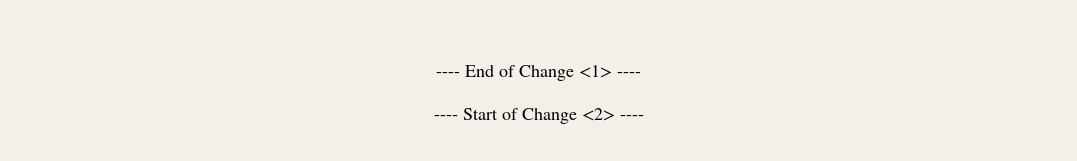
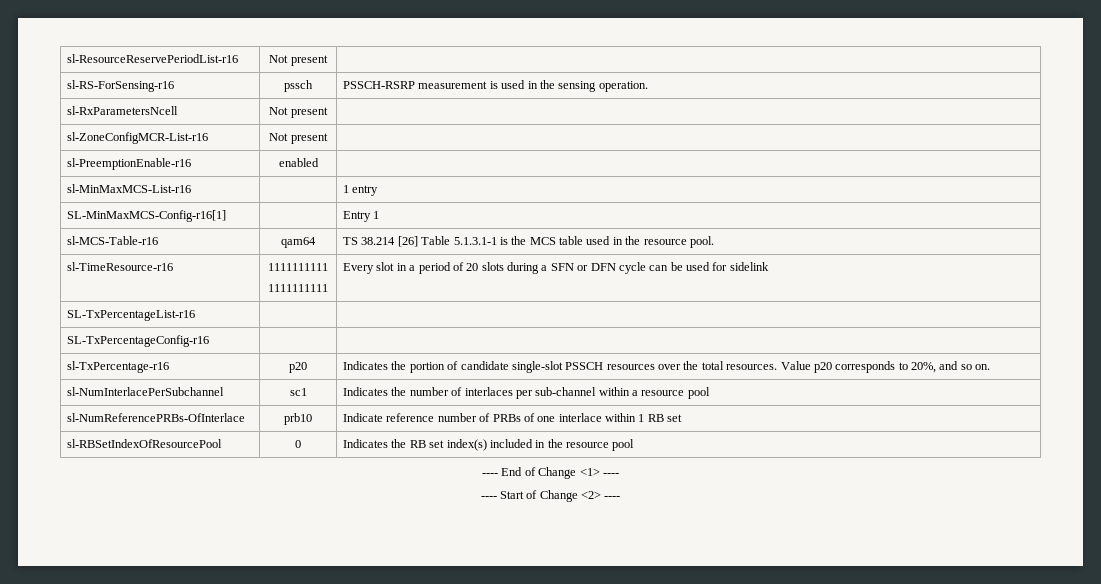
(436, 74) none -> [67,54,239,63] [269,55,328,66] [67,80,175,92] [284,80,313,92] [343,80,648,92] [67,106,179,115] [269,107,328,118] [67,132,209,144] [269,133,328,144] [67,158,192,170] [278,158,319,167] [67,184,192,193] [343,185,379,196] [67,210,227,222] [343,211,380,222] [67,236,159,245] [281,237,316,248] [343,236,714,248] [67,262,174,271] [268,263,328,271] [268,284,328,292] [343,262,769,274] [67,310,196,321] [67,335,210,347] [67,361,170,373] [289,362,307,373] [343,361,991,373] [67,387,225,396] [289,388,307,396] [343,387,710,399] [67,413,246,422] [284,413,312,425] [343,413,683,422] [67,439,223,448] [295,440,301,448] [343,439,635,451] sl-ResourceReservePeriodList-r16 | Not present | // sl-RS-ForSensing-r16 | pssch | PSSCH-RSRP measurement is used in the sensing operation. // sl-RxParametersNcell | Not present | // sl-ZoneConfigMCR-List-r16 | Not present | // sl-PreemptionEnable-r16 | enabled | // sl-MinMaxMCS-List-r16 | | 1 entry // SL-MinMaxMCS-Config-r16[1] | | Entry 1 // sl-MCS-Table-r16 | qam64 | TS 38.214 [26] Table 5.1.3.1-1 is the MCS table used in the resource pool. // sl-TimeResource-r16 | 1111111111 // 1111111111 | Every slot in a period of 20 slots during a SFN or DFN cycle can be used for sidelink // SL-TxPercentageList-r16 | | // SL-TxPercentageConfig-r16 | | // sl-TxPercentage-r16 | p20 | Indicates the portion of candidate single-slot PSSCH resources over the total resources. Value p20 corresponds to 20%, and so on. // sl-NumInterlacePerSubchannel | sc1 | Indicates the number of interlaces per sub-channel within a resource pool // sl-NumReferencePRBs-OfInterlace | prb10 | Indicate reference number of PRBs of one interlace within 1 RB set // sl-RBSetIndexOfResourcePool | 0 | Indicates the RB set index(s) included in the resource pool //

